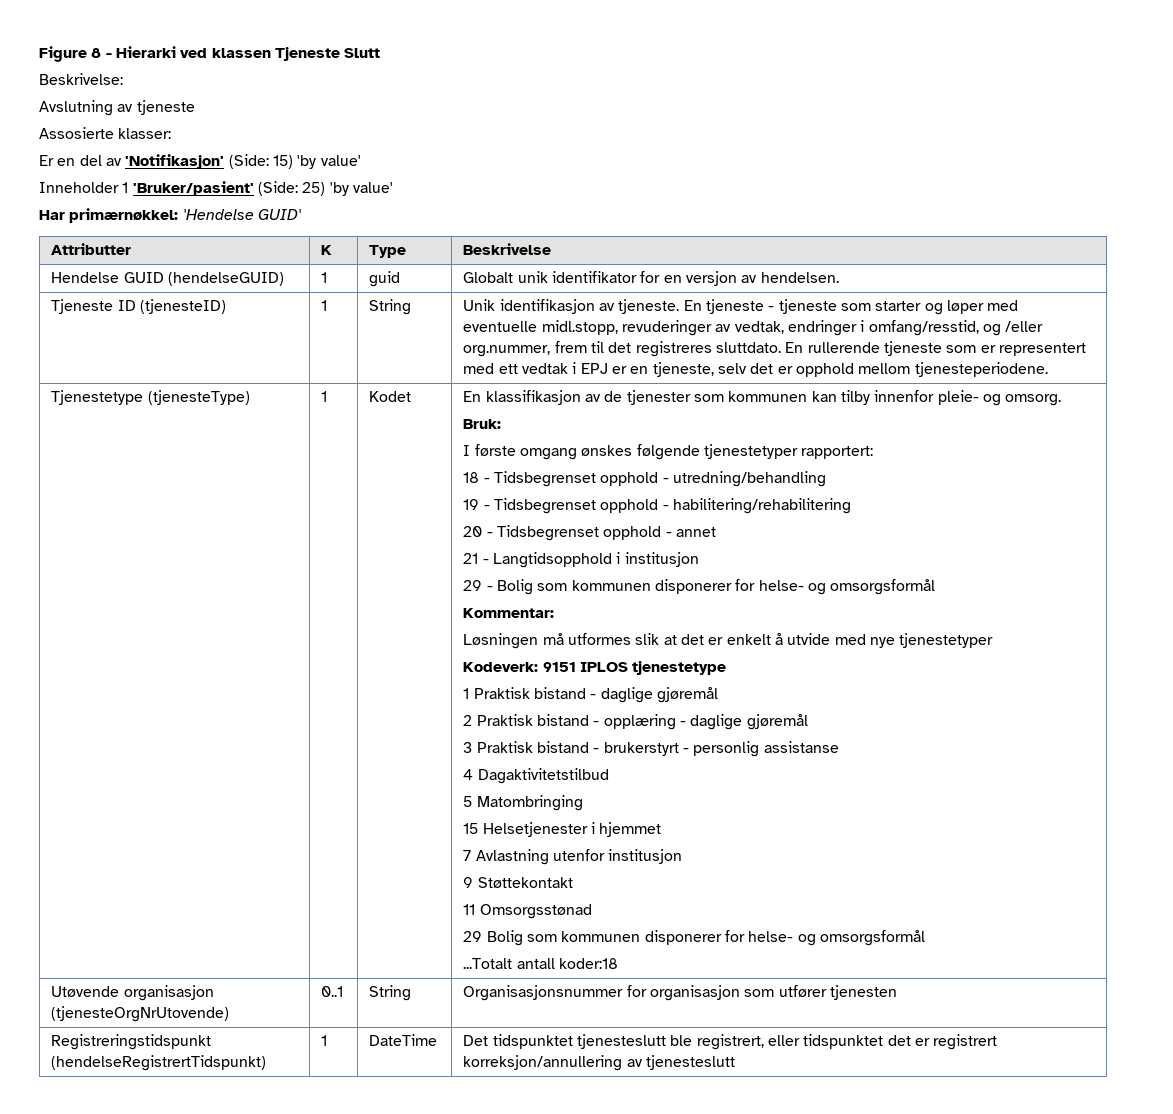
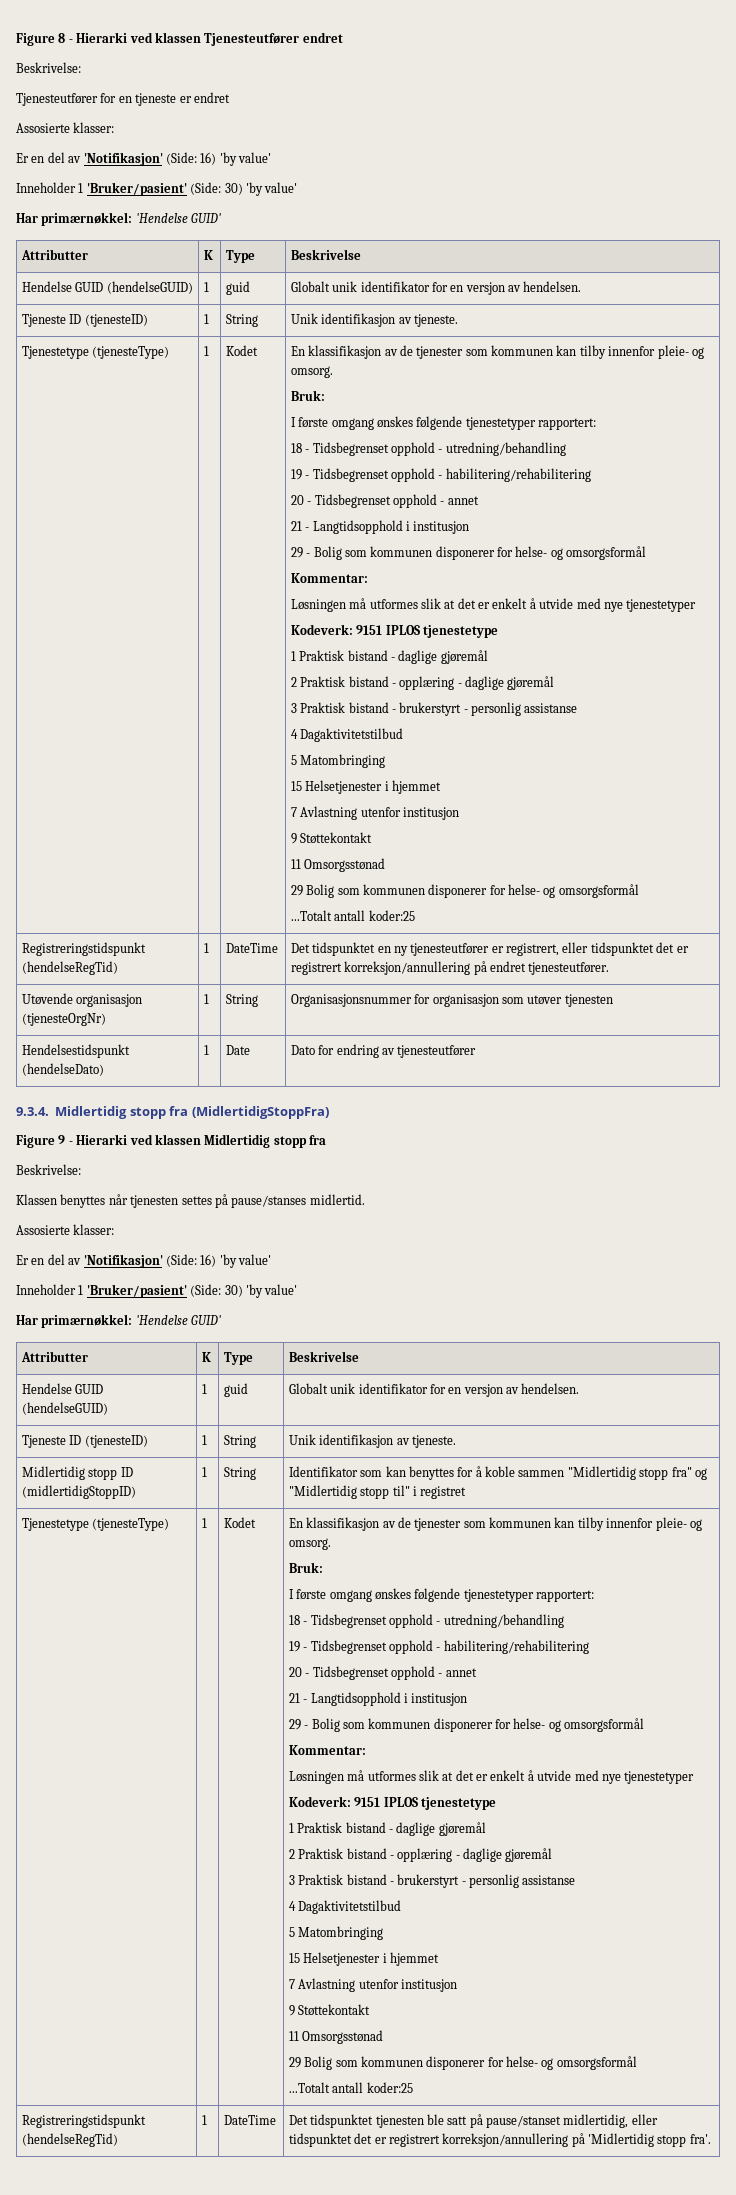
[274,47,381,61] [39,73,123,85] [39,100,195,116] [39,127,172,139] [39,154,361,169] [39,181,326,196] Tjeneste Slutt // Beskrivelse: // Avslutning av tjeneste // Assosierte klasser: // Er en del av 'Notifikasjon' (Side: 15) 'by value' // Inneholder 1 'Bruker/pasient' (Side: 25) -> [204,32,343,46] [16,62,81,73] [16,92,230,106] [16,122,115,133] [16,152,271,166] [16,182,243,196] Tjenesteutfører endret // Beskrivelse: // Tjenesteutfører for en tjeneste er endret // Assosierte klasser: // Er en del av 'Notifikasjon' (Side: 16) 'by value' // Inneholder 1 'Bruker/pasient' (Side: 30)
[683,299,1019,315] [463,320,1044,336] [463,341,1086,357] [463,362,1048,377] En tjeneste - tjeneste som starter og løper med eventuelle midl.stopp, revuderinger av vedtak, endringer i omfang/resstid, og /eller org.nummer, frem til det registreres sluttdato. En rullerende tjeneste som er representert med ett vedtak i EPJ er en tjeneste, selv det er opphold mellom tjenesteperiodene. -> (458, 320) none
[559,958,619,969] koder:18 -> [368,910,415,921] [21,942,146,956] [21,961,118,975] [203,943,209,953] [225,943,278,953] [290,942,689,956] [290,961,610,975] koder:25 // Registreringstidspunkt (hendelseRegTid) | 1 | DateTime | Det tidspunktet en ny tjenesteutfører er registrert, eller tidspunktet det er registrert korreksjon/annullering på endret tjenesteutfører.
[51,1006,230,1022] [321,986,344,997] (tjenesteOrgNrUtovende) | 0..1 -> [21,1013,106,1026] [203,994,209,1004] (tjenesteOrgNr) | 1
[778,985,898,1000] [51,1034,212,1050] [51,1055,267,1071] [321,1035,328,1046] [369,1034,438,1046] [463,1034,998,1050] [463,1055,736,1071] utfører tjenesten // Registreringstidspunkt (hendelseRegistrertTidspunkt) | 1 | DateTime | Det tidspunktet tjenesteslutt ble registrert, eller tidspunktet det er registrert korreksjon/annullering av tjenesteslutt -> [527,994,613,1007] [21,1044,130,1058] [21,1063,104,1076] [203,1045,209,1055] [225,1045,250,1055] [290,1044,477,1058] [16,1106,329,1119] [16,1134,326,1148] [16,1164,81,1175] [16,1194,365,1208] [16,1224,115,1235] [16,1254,271,1268] [16,1284,298,1298] [16,1314,222,1328] [20,1351,88,1362] [201,1352,211,1362] [223,1352,253,1365] [288,1351,359,1362] [21,1383,104,1394] [21,1402,108,1415] [201,1384,207,1394] [223,1383,248,1397] [288,1383,580,1397] [21,1435,148,1448] [201,1435,207,1445] [223,1435,256,1448] [288,1434,456,1448] [21,1466,133,1480] [21,1485,136,1499] [201,1467,207,1477] [223,1467,256,1480] [288,1466,707,1480] [288,1485,467,1499] [21,1518,170,1531] [201,1518,207,1528] [223,1517,256,1528] [288,1517,702,1531] [288,1538,331,1550] [288,1562,323,1573] [288,1588,595,1602] [288,1614,564,1628] [288,1640,589,1654] [288,1666,477,1680] [288,1692,468,1706] [288,1718,645,1732] [288,1745,366,1755] [288,1770,695,1784] [288,1796,496,1810] [288,1822,486,1836] [288,1848,553,1862] [288,1874,576,1888] [288,1900,402,1914] [288,1926,384,1940] [288,1952,439,1966] [288,1978,457,1992] [288,2004,371,2016] [288,2030,384,2044] [288,2056,637,2070] [288,2082,413,2093] [21,2114,146,2128] [21,2133,118,2147] [201,2115,207,2125] [223,2115,276,2125] [288,2114,658,2128] [288,2133,711,2147] utøver tjenesten // Hendelsestidspunkt (hendelseDato) | 1 | Date | Dato for endring av tjenesteutfører // 9.3.4. Midlertidig stopp fra (MidlertidigStoppFra) // Figure 9 - Hierarki ved klassen Midlertidig stopp fra // Beskrivelse: // Klassen benyttes når tjenesten settes på pause/stanses midlertid. // Assosierte klasser: // Er en del av 'Notifikasjon' (Side: 16) 'by value' // Inneholder 1 'Bruker/pasient' (Side: 30) 'by value' // Har primærnøkkel: 'Hendelse GUID' // Attributter | K | Type | Beskrivelse // Hendelse GUID (hendelseGUID) | 1 | guid | Globalt unik identifikator for en versjon av hendelsen. // Tjeneste ID (tjenesteID) | 1 | String | Unik identifikasjon av tjeneste. // Midlertidig stopp ID (midlertidigStoppID) | 1 | String | Identifikator som kan benyttes for å koble sammen "Midlertidig stopp fra" og "Midlertidig stopp til" i registret // Tjenestetype (tjenesteType) | 1 | Kodet | En klassifikasjon av de tjenester som kommunen kan tilby innenfor pleie- og omsorg. // Bruk: // I første omgang ønskes følgende tjenestetyper rapportert: // 18 - Tidsbegrenset opphold - utredning/behandling // 19 - Tidsbegrenset opphold - habilitering/rehabilitering // 20 - Tidsbegrenset opphold - annet // 21 - Langtidsopphold i institusjon // 29 - Bolig som kommunen disponerer for helse- og omsorgsformål // Kommentar: // Løsningen må utformes slik at det er enkelt å utvide med nye tjenestetyper // Kodeverk: 9151 IPLOS tjenestetype // 1 Praktisk bistand - daglige gjøremål // 2 Praktisk bistand - opplæring - daglige gjøremål // 3 Praktisk bistand - brukerstyrt - personlig assistanse // 4 Dagaktivitetstilbud // 5 Matombringing // 15 Helsetjenester i hjemmet // 7 Avlastning utenfor institusjon // 9 Støttekontakt // 11 Omsorgsstønad // 29 Bolig som kommunen disponerer for helse- og omsorgsformål // ...Totalt antall koder:25 // Registreringstidspunkt (hendelseRegTid) | 1 | DateTime | Det tidspunktet tjenesten ble satt på pause/stanset midlertidig, eller tidspunktet det er registrert korreksjon/annullering på 'Midlertidig stopp fra'.

